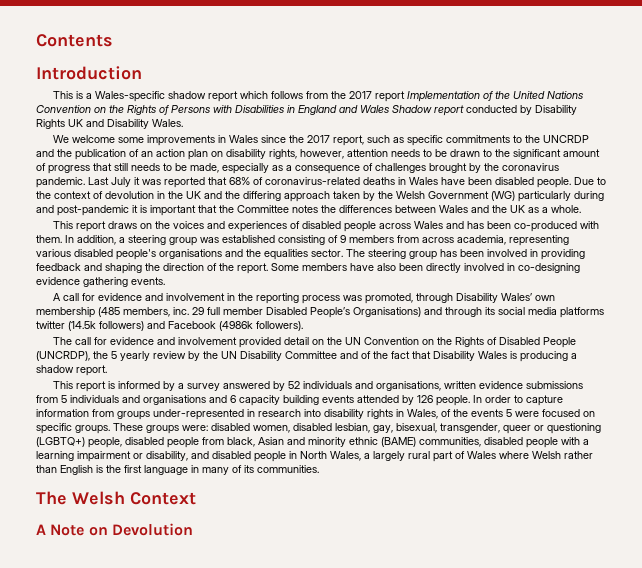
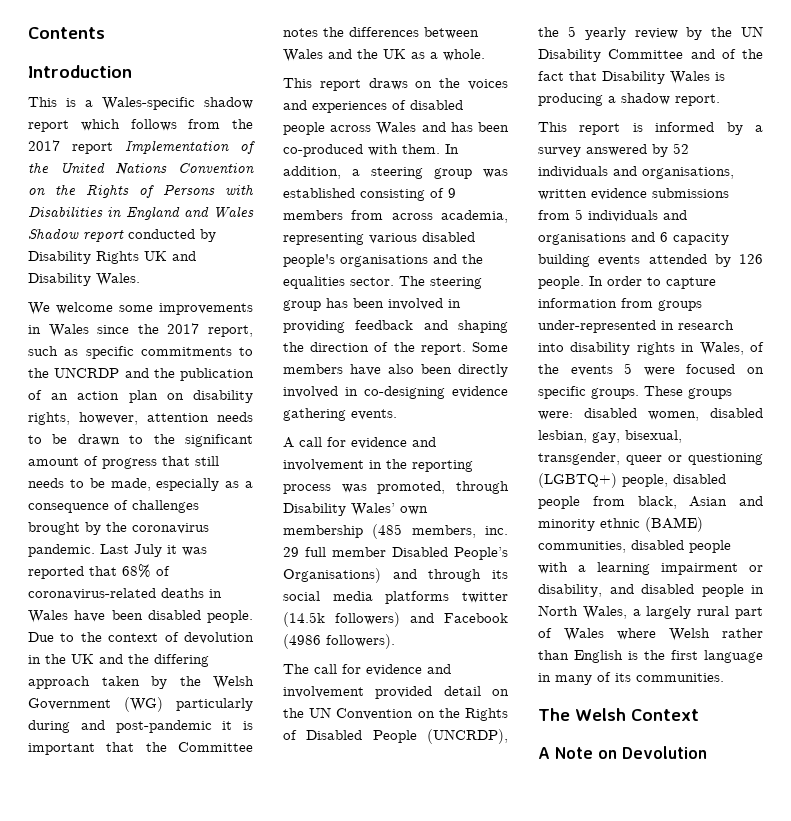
[219,321,253,331] (4986k -> [283,634,321,649] (4986

